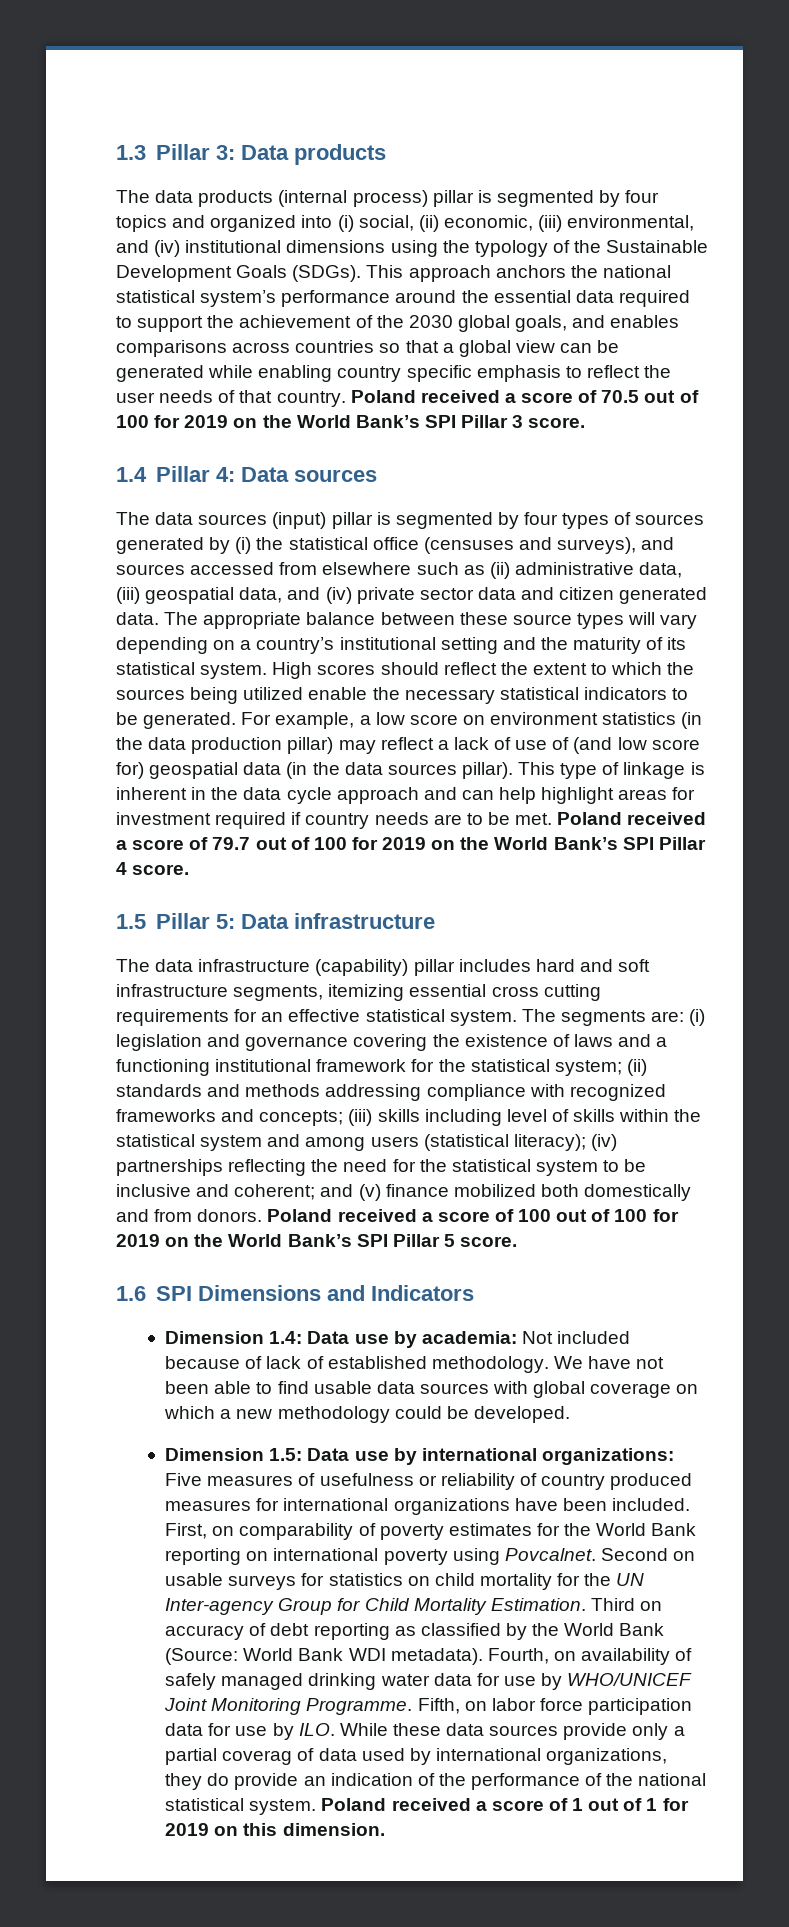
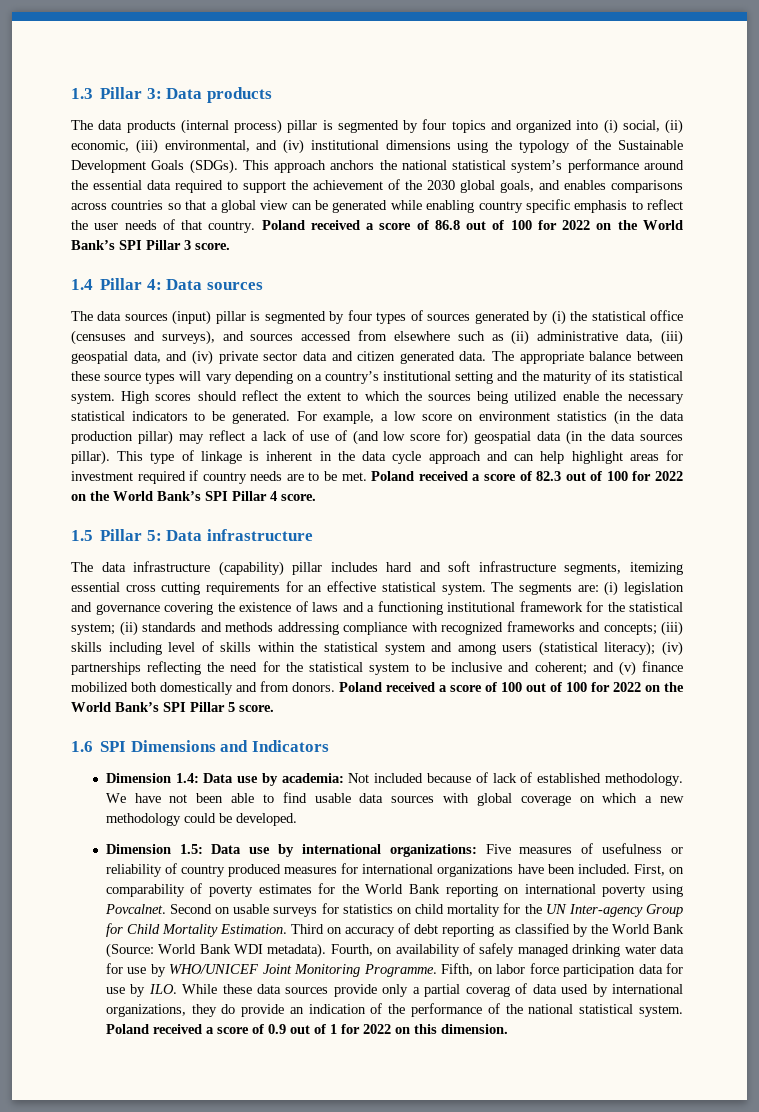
[601,390,699,403] [116,415,229,428] 70.5 out of 100 for 2019 -> [434,220,591,230] 86.8 out of 100 for 2022
[212,837,427,850] 79.7 out of 100 for 2019 -> [536,471,683,481] 82.3 out of 100 for 2022
[116,1234,160,1247] 2019 -> [613,682,641,692] 2022
[572,1798,584,1811] 1 -> [267,1024,286,1034] 0.9
[165,1823,210,1836] 2019 -> [362,1024,391,1034] 2022

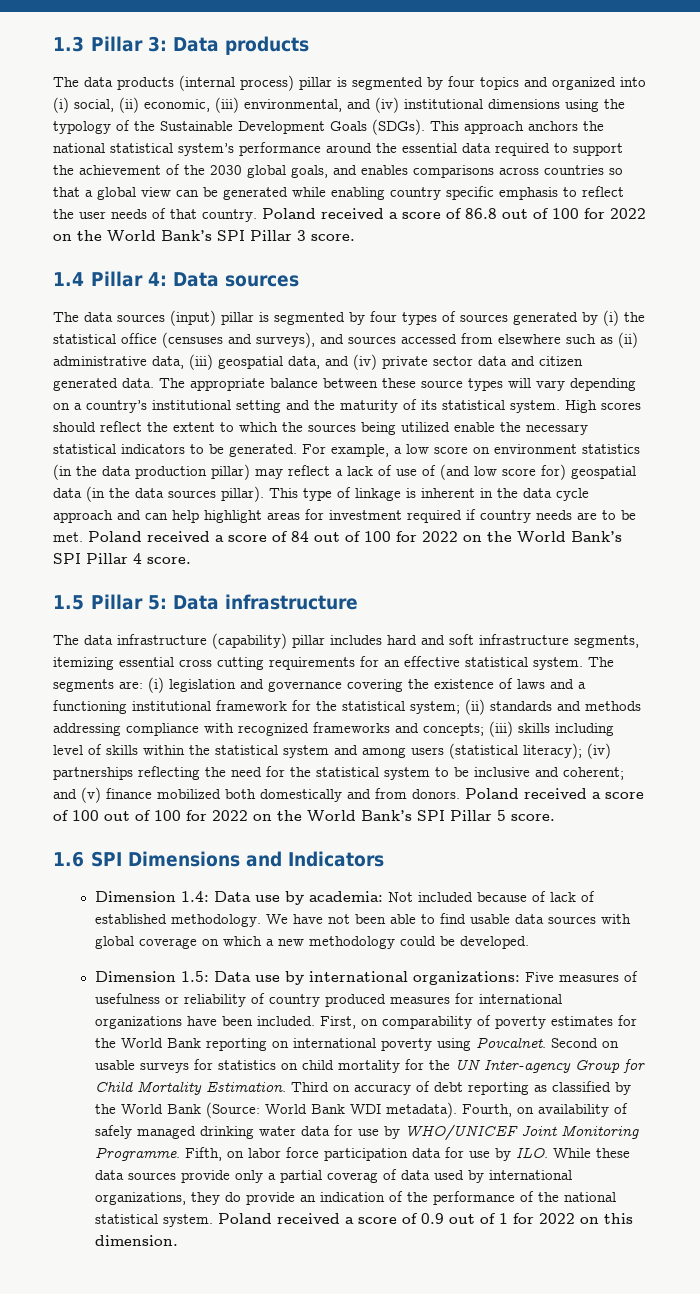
[536,471,562,481] 82.3 -> [291,531,309,542] 84

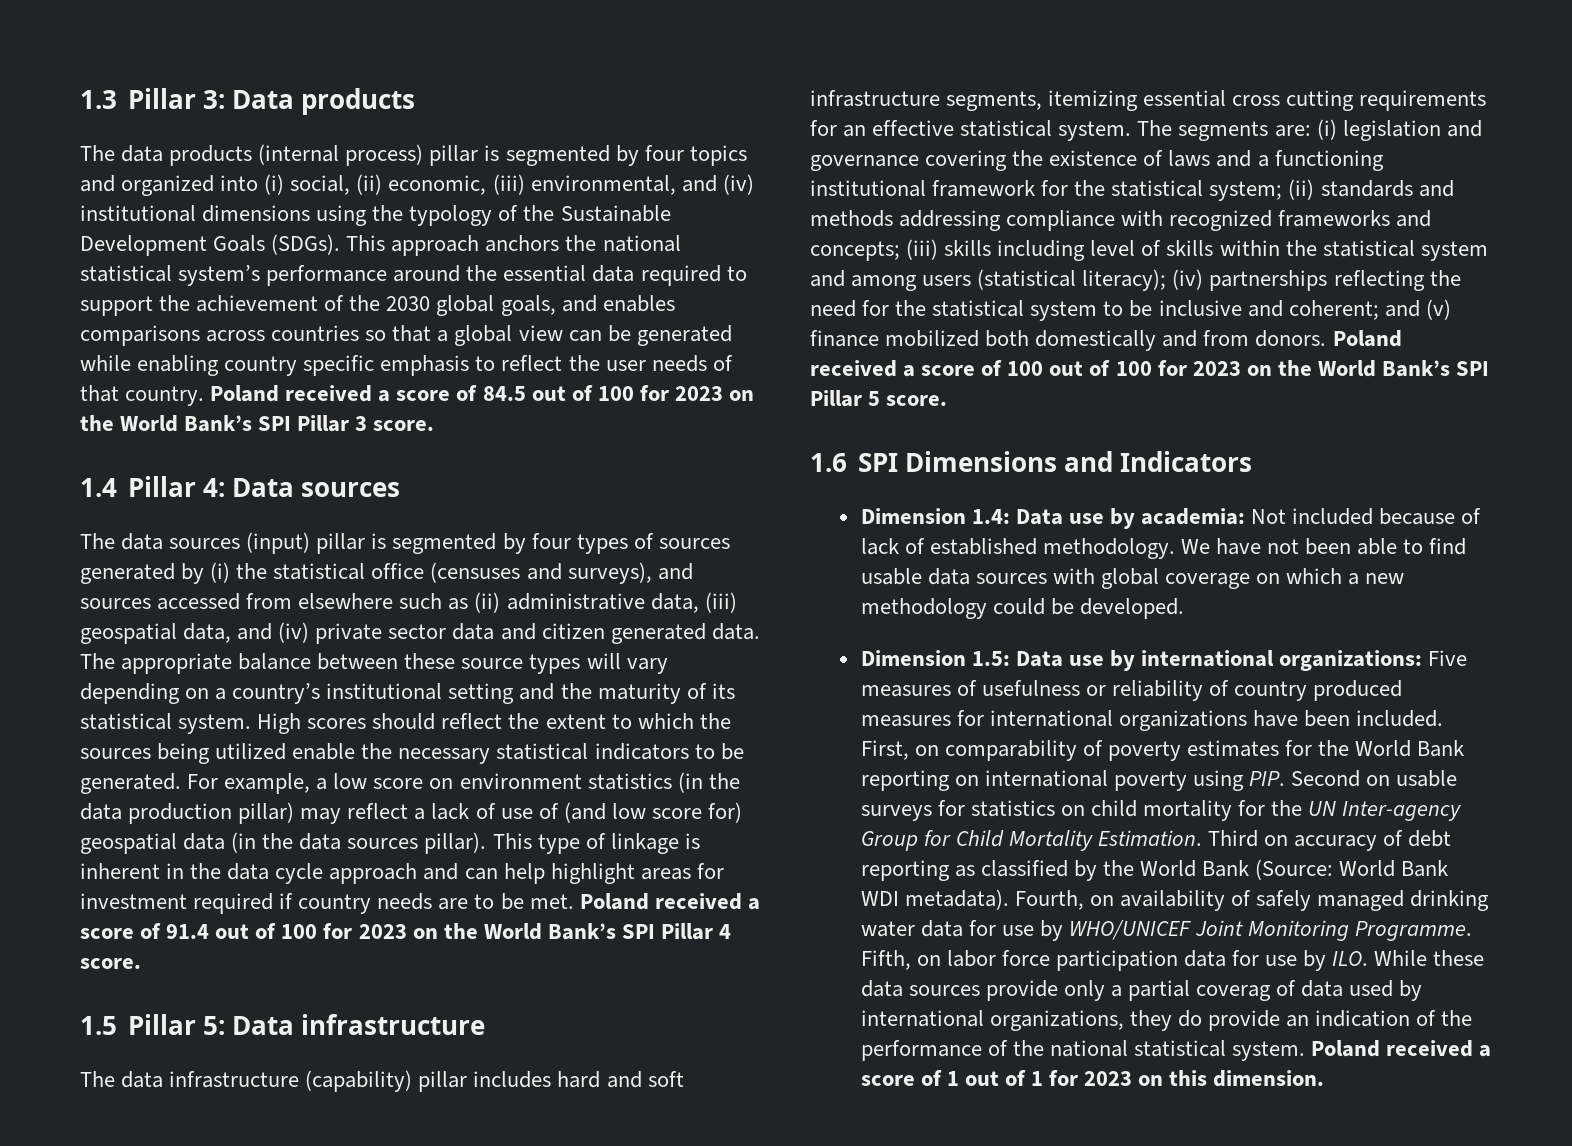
[465,208,646,219] 86.8 out of 100 for 2022 -> [482,385,723,401] 84.5 out of 100 for 2023
[291,531,458,542] 84 out of 100 for 2022 -> [166,923,407,939] 91.4 out of 100 for 2023
[212,810,248,821] 2022 -> [1192,361,1241,376] 2023
[475,1037,546,1048] Povcalnet. -> [1248,771,1285,786] PIP.
[420,1213,444,1224] 0.9 -> [946,1071,959,1086] 1
[538,1213,575,1224] 2022 -> [1084,1071,1133,1086] 2023

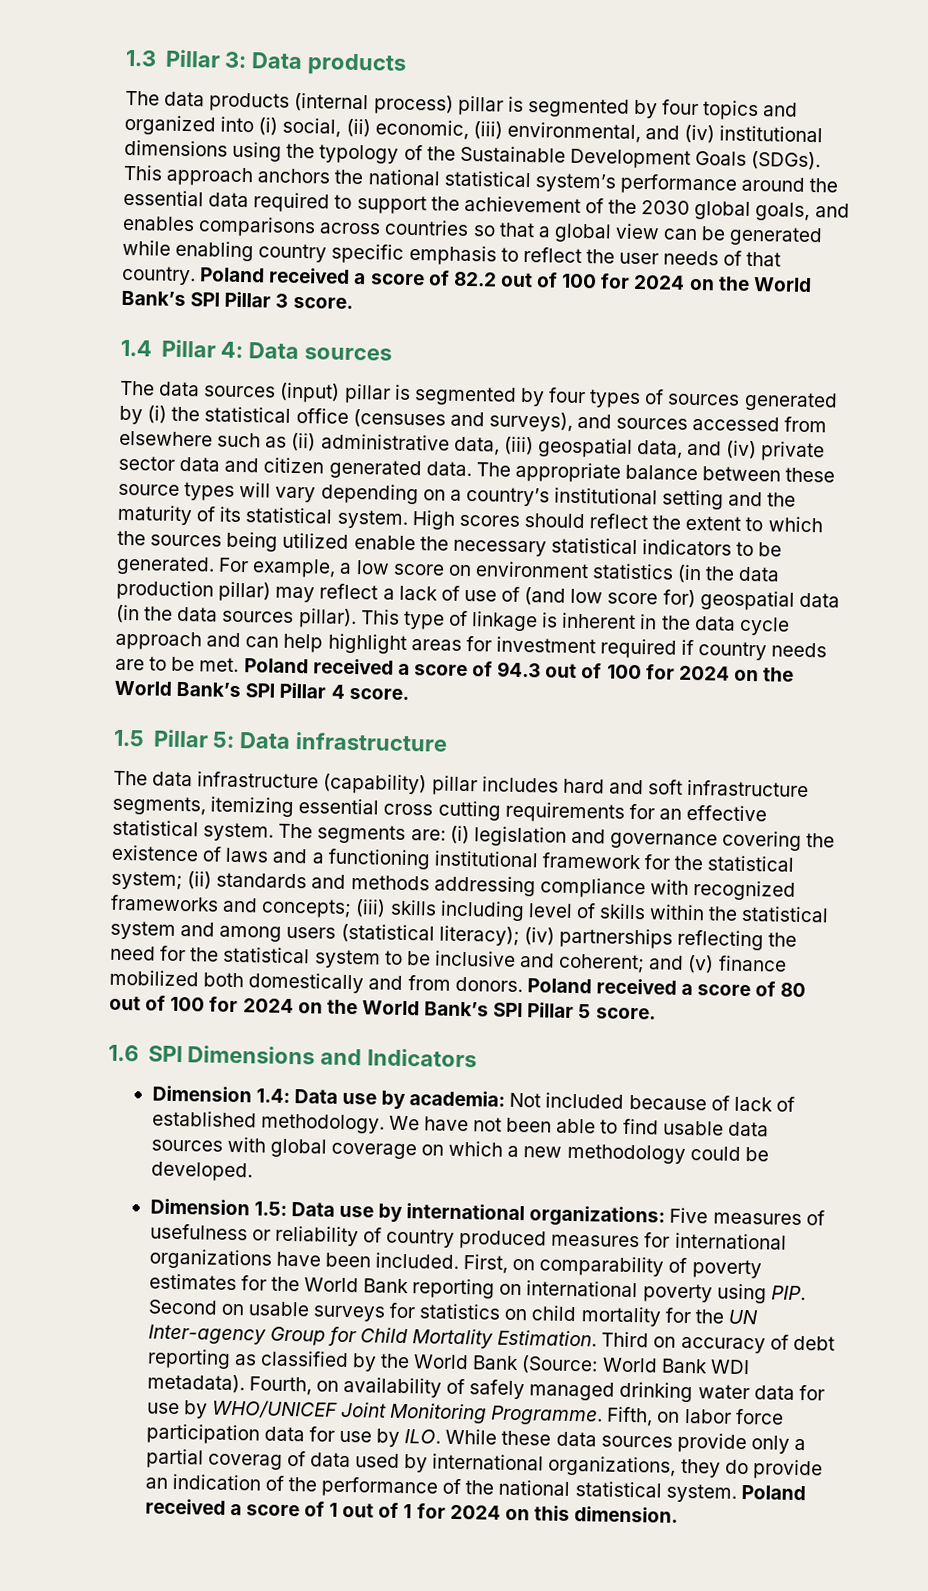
[482,385,723,401] 84.5 out of 100 for 2023 -> [452,271,686,290] 82.2 out of 100 for 2024
[166,923,407,939] 91.4 out of 100 for 2023 -> [497,661,730,681] 94.3 out of 100 for 2024
[1007,360,1241,376] 100 out of 100 for 2023 -> [780,982,807,998] [109,995,294,1014] 80 out of 100 for 2024
[1084,1071,1133,1086] 2023 -> [449,1504,501,1520] 2024

